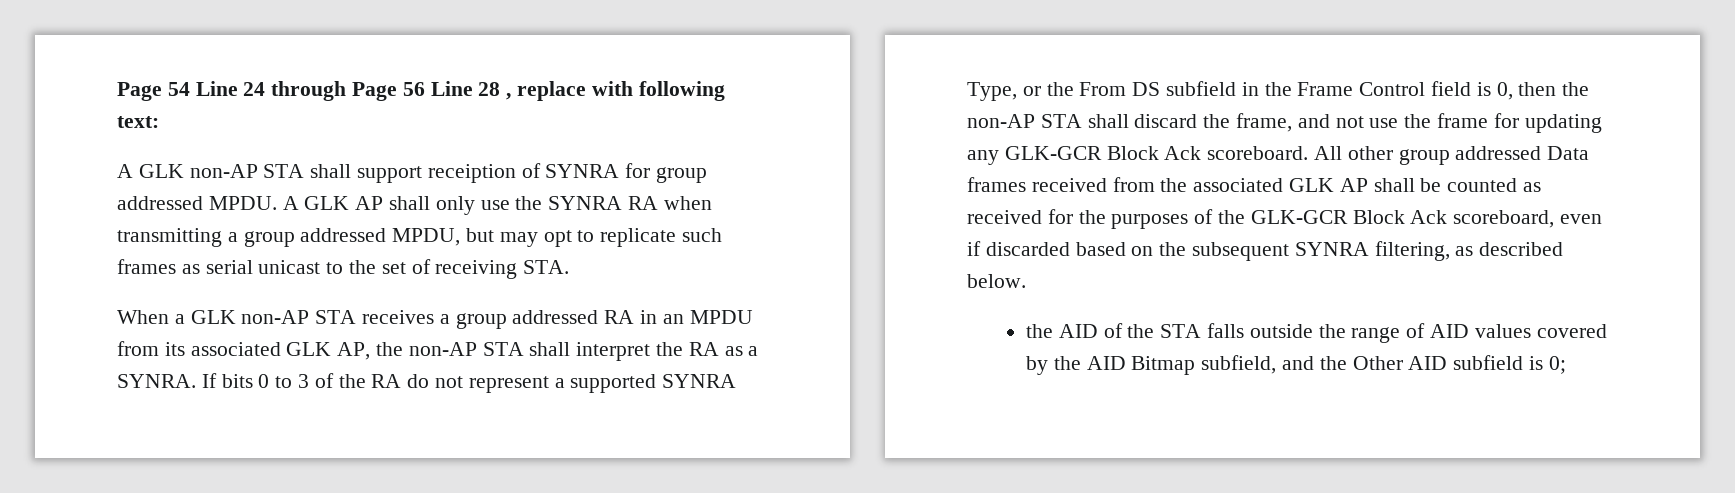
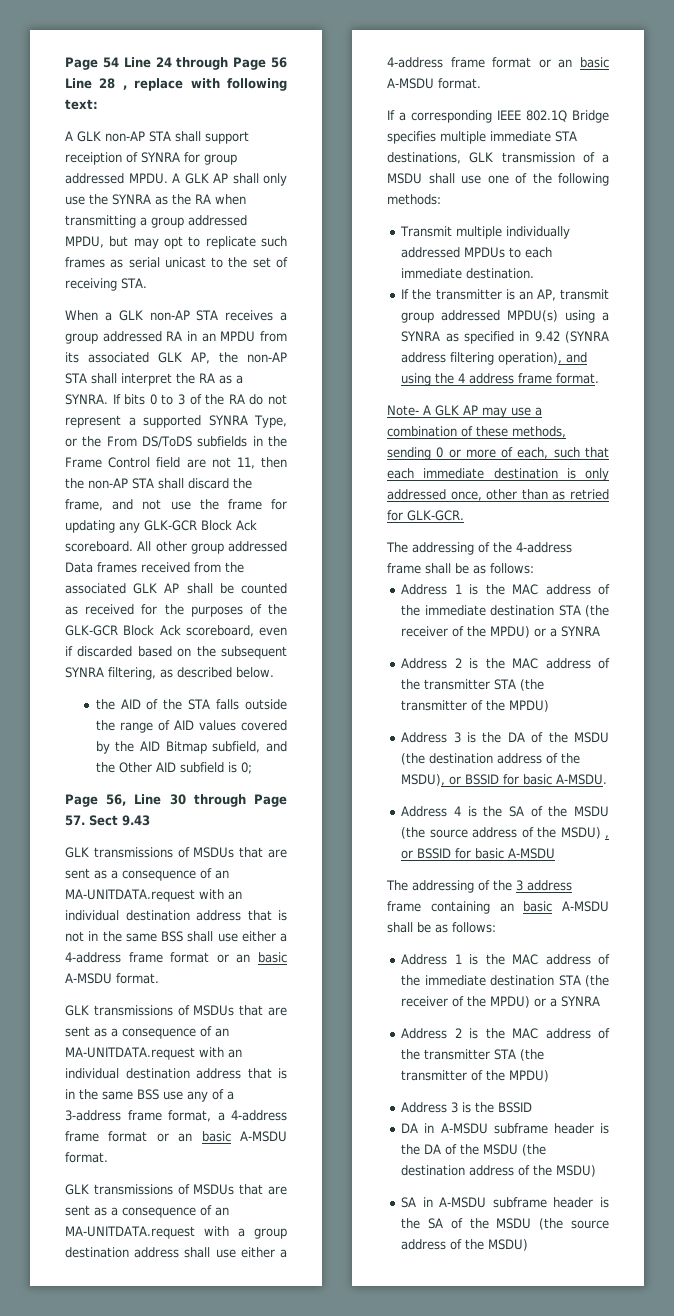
(623, 203) none -> [155,194,191,205] as the
[1132,81,1237,96] DS subfield -> [142,436,248,448] DS/ToDS subfields
[1476,82,1513,100] is 0, -> [186,457,255,469] are not 11,
(1566, 365) none -> [65,794,287,807] [65,815,150,826] [65,847,287,858] [65,868,229,881] [65,889,242,902] [65,910,287,921] [65,931,287,942] [65,952,287,963] [65,973,159,984] [65,1005,287,1016] [65,1026,229,1039] [65,1047,242,1060] [65,1068,287,1079] [65,1089,234,1102] [65,1110,287,1122] [65,1131,287,1142] [65,1152,108,1163] [65,1184,287,1195] [65,1205,229,1218] [65,1226,287,1239] [65,1247,287,1258] [387,57,609,68] [387,78,481,89] [387,110,609,123] [387,131,577,144] [387,152,609,164] [387,173,609,186] [387,194,441,205] [400,226,571,239] [401,247,553,258] [401,268,535,279] [401,289,609,301] [401,310,609,323] [401,331,609,344] [401,352,588,365] [401,373,600,386] [387,405,542,418] [387,426,566,438] [387,447,609,460] [387,468,609,481] [387,489,609,501] [387,510,464,521] [386,542,572,555] [387,563,534,574] [401,584,610,595] [401,605,609,617] [401,626,601,638] [401,658,610,669] [401,679,545,691] [401,700,550,712] [401,732,609,743] [401,753,581,765] [401,774,608,786] [401,806,609,817] [401,827,609,839] [401,848,556,859] [386,880,572,893] [387,901,609,914] [387,922,496,933] [401,954,610,965] [401,975,609,987] [401,996,601,1008] [401,1028,610,1039] [401,1049,545,1061] [401,1070,550,1082] [401,1102,533,1113] [401,1123,609,1134] [401,1144,547,1156] [401,1165,597,1177] [401,1197,609,1208] [401,1218,609,1230] [401,1239,529,1251] // Page 56, Line 30 through Page 57. Sect 9.43 // GLK transmissions of MSDUs that are sent as a consequence of an MA-UNITDATA.request with an individual destination address that is not in the same BSS shall use either a 4-address frame format or an basic A-MSDU format. // GLK transmissions of MSDUs that are sent as a consequence of an MA-UNITDATA.request with an individual destination address that is in the same BSS use any of a 3-address frame format, a 4-address frame format or an basic A-MSDU format. // GLK transmissions of MSDUs that are sent as a consequence of an MA-UNITDATA.request with a group destination address shall use either a 4-address frame format or an basic A-MSDU format. // If a corresponding IEEE 802.1Q Bridge specifies multiple immediate STA destinations, GLK transmission of a MSDU shall use one of the following methods: // Transmit multiple individually addressed MPDUs to each immediate destination. // If the transmitter is an AP, transmit group addressed MPDU(s) using a SYNRA as specified in 9.42 (SYNRA address filtering operation), and using the 4 address frame format. // Note- A GLK AP may use a combination of these methods, sending 0 or more of each, such that each immediate destination is only addressed once, other than as retried for GLK-GCR. // The addressing of the 4-address frame shall be as follows: // Address 1 is the MAC address of the immediate destination STA (the receiver of the MPDU) or a SYNRA // Address 2 is the MAC address of the transmitter STA (the transmitter of the MPDU) // Address 3 is the DA of the MSDU (the destination address of the MSDU), or BSSID for basic A-MSDU. // Address 4 is the SA of the MSDU (the source address of the MSDU) , or BSSID for basic A-MSDU // The addressing of the 3 address frame containing an basic A-MSDU shall be as follows: // Address 1 is the MAC address of the immediate destination STA (the receiver of the MPDU) or a SYNRA // Address 2 is the MAC address of the transmitter STA (the transmitter of the MPDU) // Address 3 is the BSSID // DA in A-MSDU subframe header is the DA of the MSDU (the destination address of the MSDU) // SA in A-MSDU subframe header is the SA of the MSDU (the source address of the MSDU)

